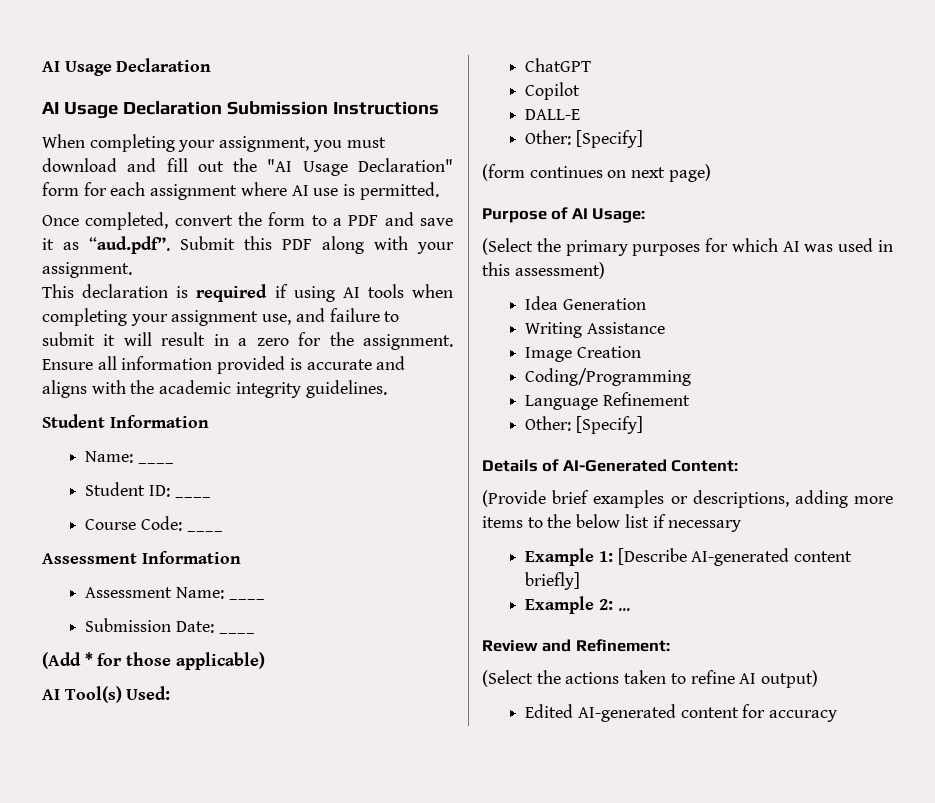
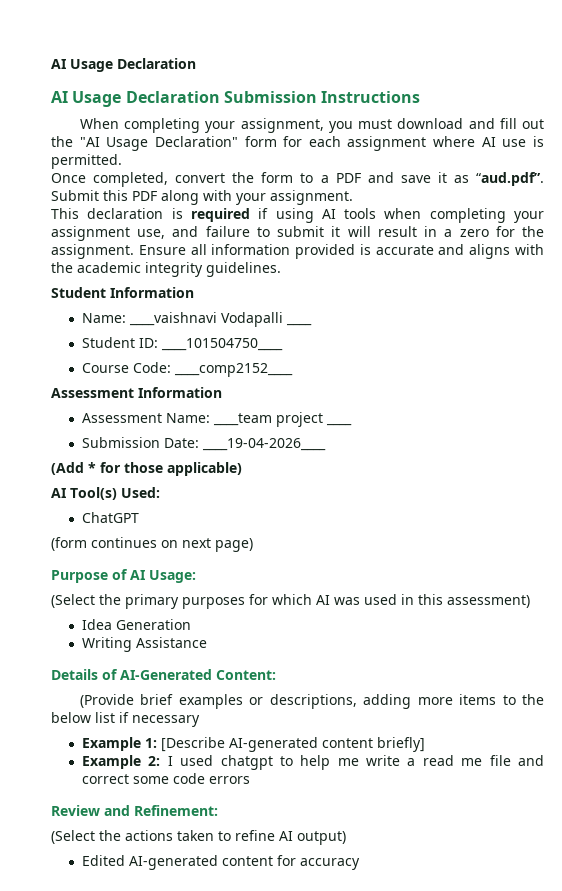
(134, 457) none -> [128,312,283,327] ____vaishnavi Vodapalli
[174,496,211,498] ____ -> [160,338,283,351] ____101504750____
[186,530,223,532] ____ -> [173,363,293,377] ____comp2152____
(224, 593) none -> [212,412,323,427] ____team project
[218,632,255,634] ____ -> [201,438,326,451] ____19-04-2026____
[525,82,581,100] [525,109,581,120] [525,130,643,148] // Copilot // DALL-E // Other: [Specify] -> (139, 517) none
[525,346,641,362] [525,368,692,386] [525,392,690,410] [525,416,643,434] // Image Creation // Coding/Programming // Language Refinement // Other: [Specify] -> (207, 642) none
[617,608,630,611] ... -> [167,755,544,770] [81,773,250,784] I used chatgpt to help me write a read me file and correct some code errors

